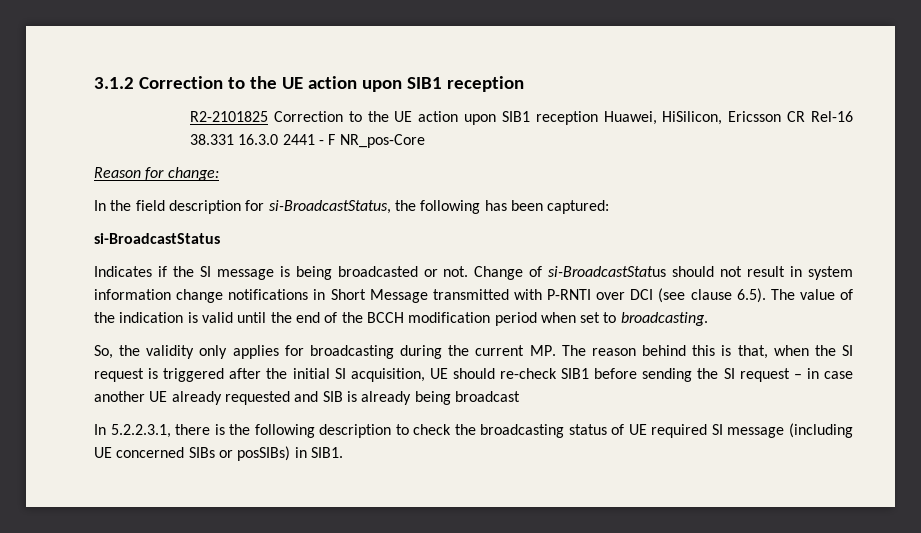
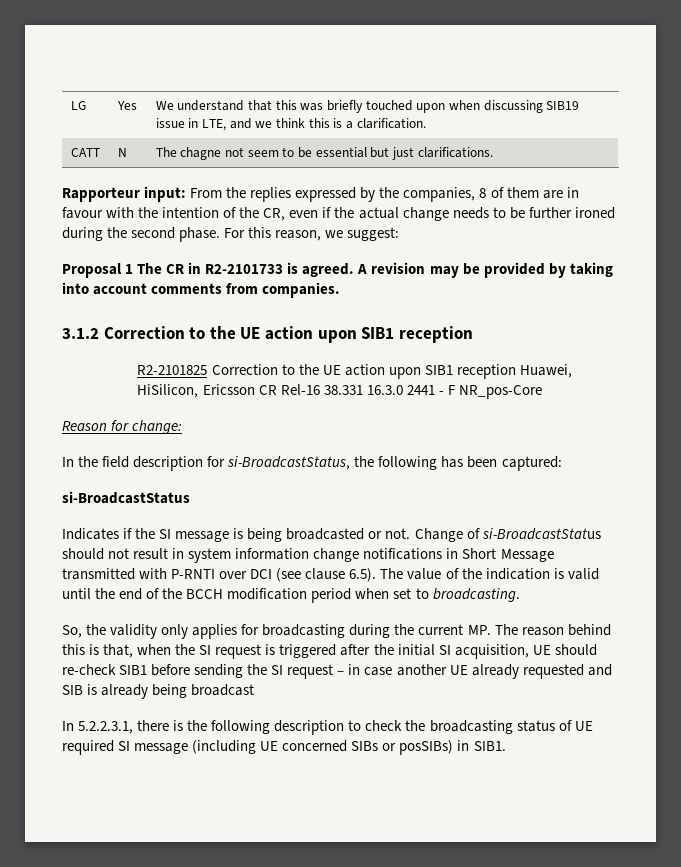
(94, 83) none -> [70,101,86,110] [116,101,137,110] [155,100,580,113] [155,118,426,131] [70,148,100,157] [117,148,127,157] [155,147,493,160] [62,186,579,202] [62,207,615,221] [62,227,400,242] [62,262,613,278] [62,282,341,298] LG | Yes | We understand that this was briefly touched upon when discussing SIB19 issue in LTE, and we think this is a clarification. // CATT | N | The chagne not seem to be essential but just clarifications. // Rapporteur input: From the replies expressed by the companies, 8 of them are in favour with the intention of the CR, even if the actual change needs to be further ironed during the second phase. For this reason, we suggest: // Proposal 1 The CR in R2-2101733 is agreed. A revision may be provided by taking into account comments from companies. //

